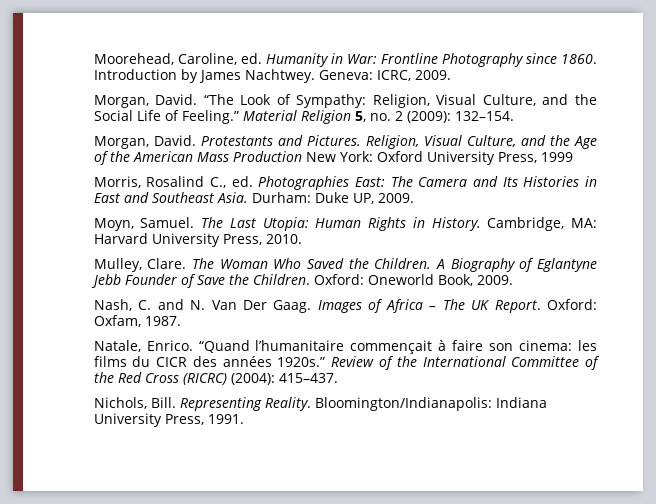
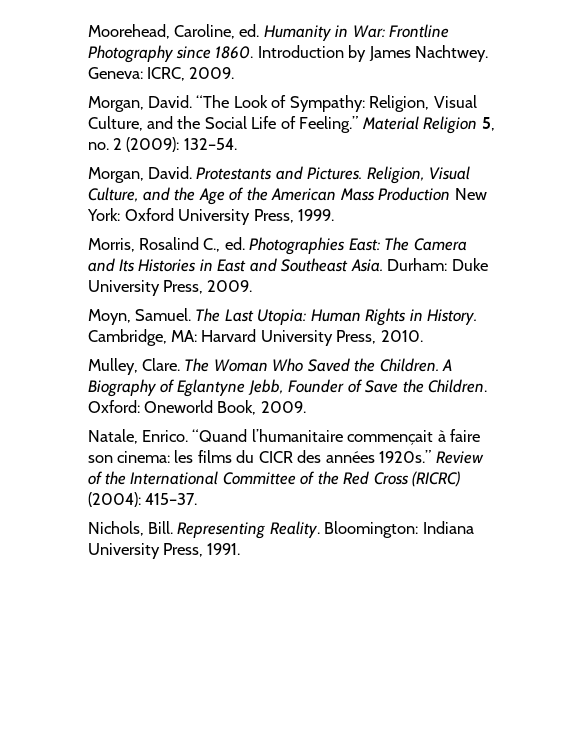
[454,111,514,121] 132–154. -> [183,138,237,150] 132–54.
[540,152,573,162] 1999 -> [298,209,335,221] 1999.
[352,193,374,204] UP, -> [87,280,203,296] University Press,
[90,274,121,288] Jebb -> [247,379,284,395] Jebb,
[93,299,597,313] [93,315,181,327] // Nash, C. and N. Van Der Gaag. Images of Africa – The UK Report. Oxford: Oxfam, 1987. -> (306, 407) none
[278,373,338,383] 415–437. -> [144,493,197,505] 415–37.
[314,397,492,411] Bloomington/Indianapolis: -> [324,521,419,538] Bloomington:

